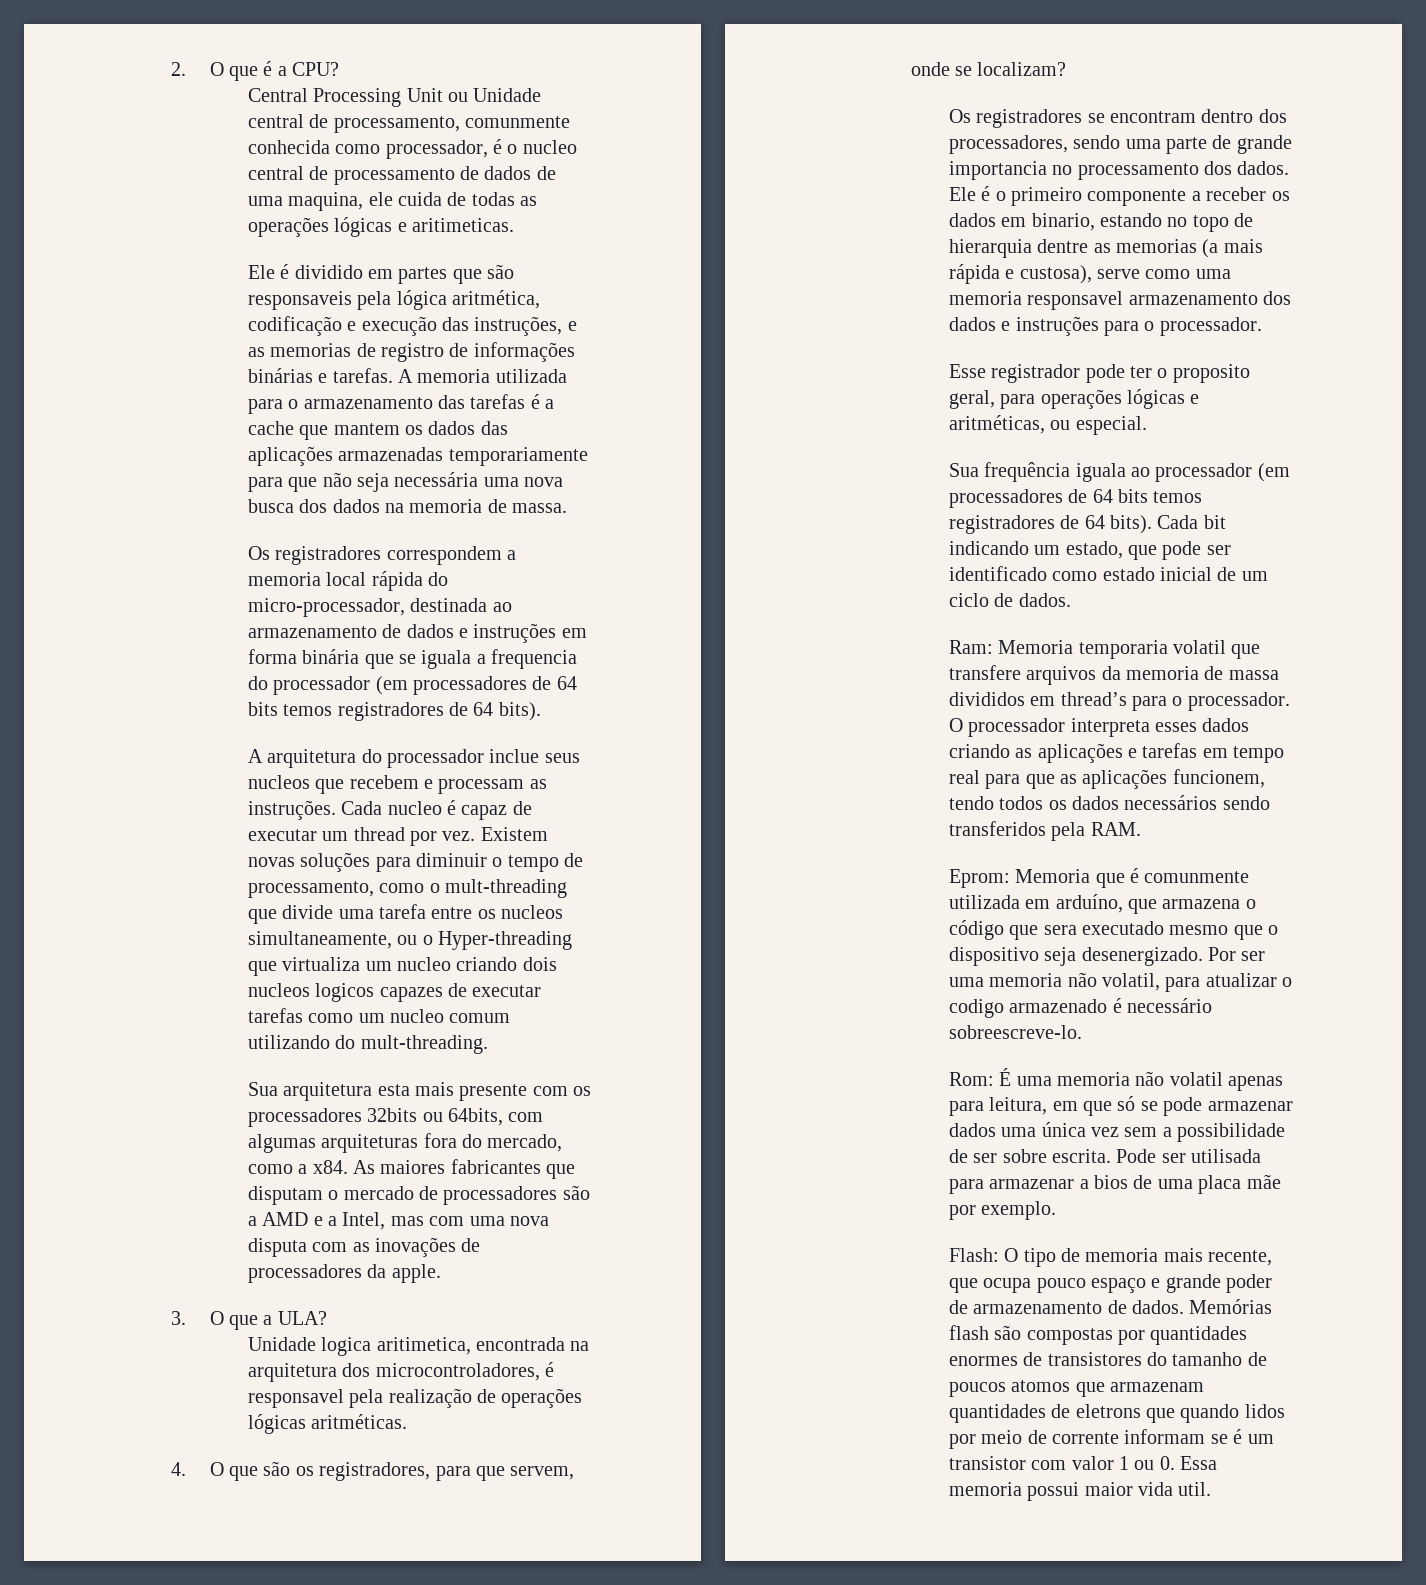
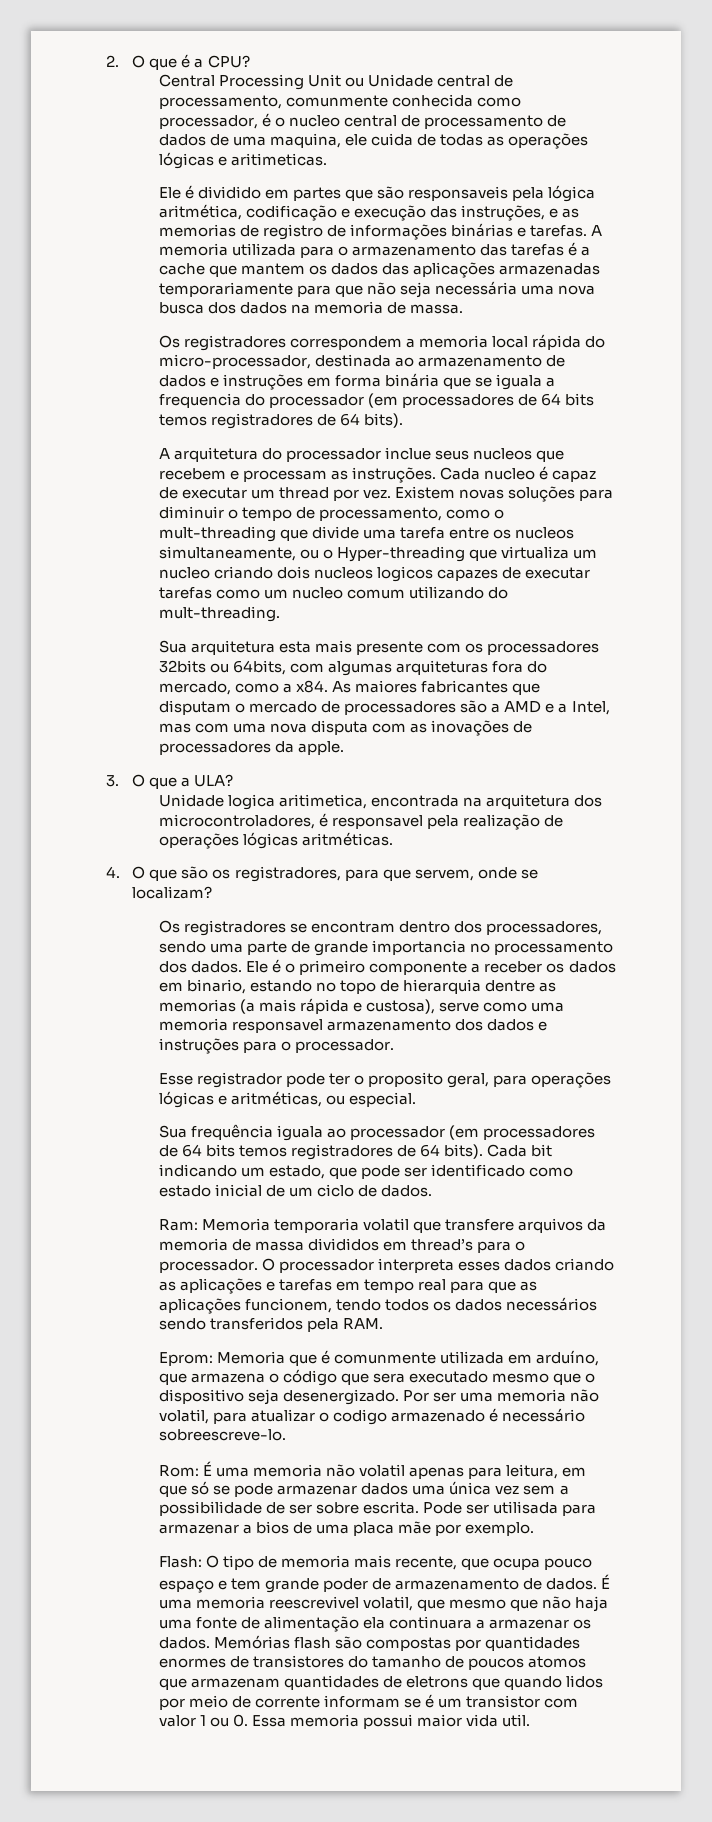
(1161, 1283) none -> [231,1578,262,1590] tem
(1185, 1307) none -> [601,1574,611,1589] [159,1596,609,1612] [159,1616,592,1632] [159,1637,211,1649] É uma memoria reescrevivel volatil, que mesmo que não haja uma fonte de alimentação ela continuara a armazenar os dados.

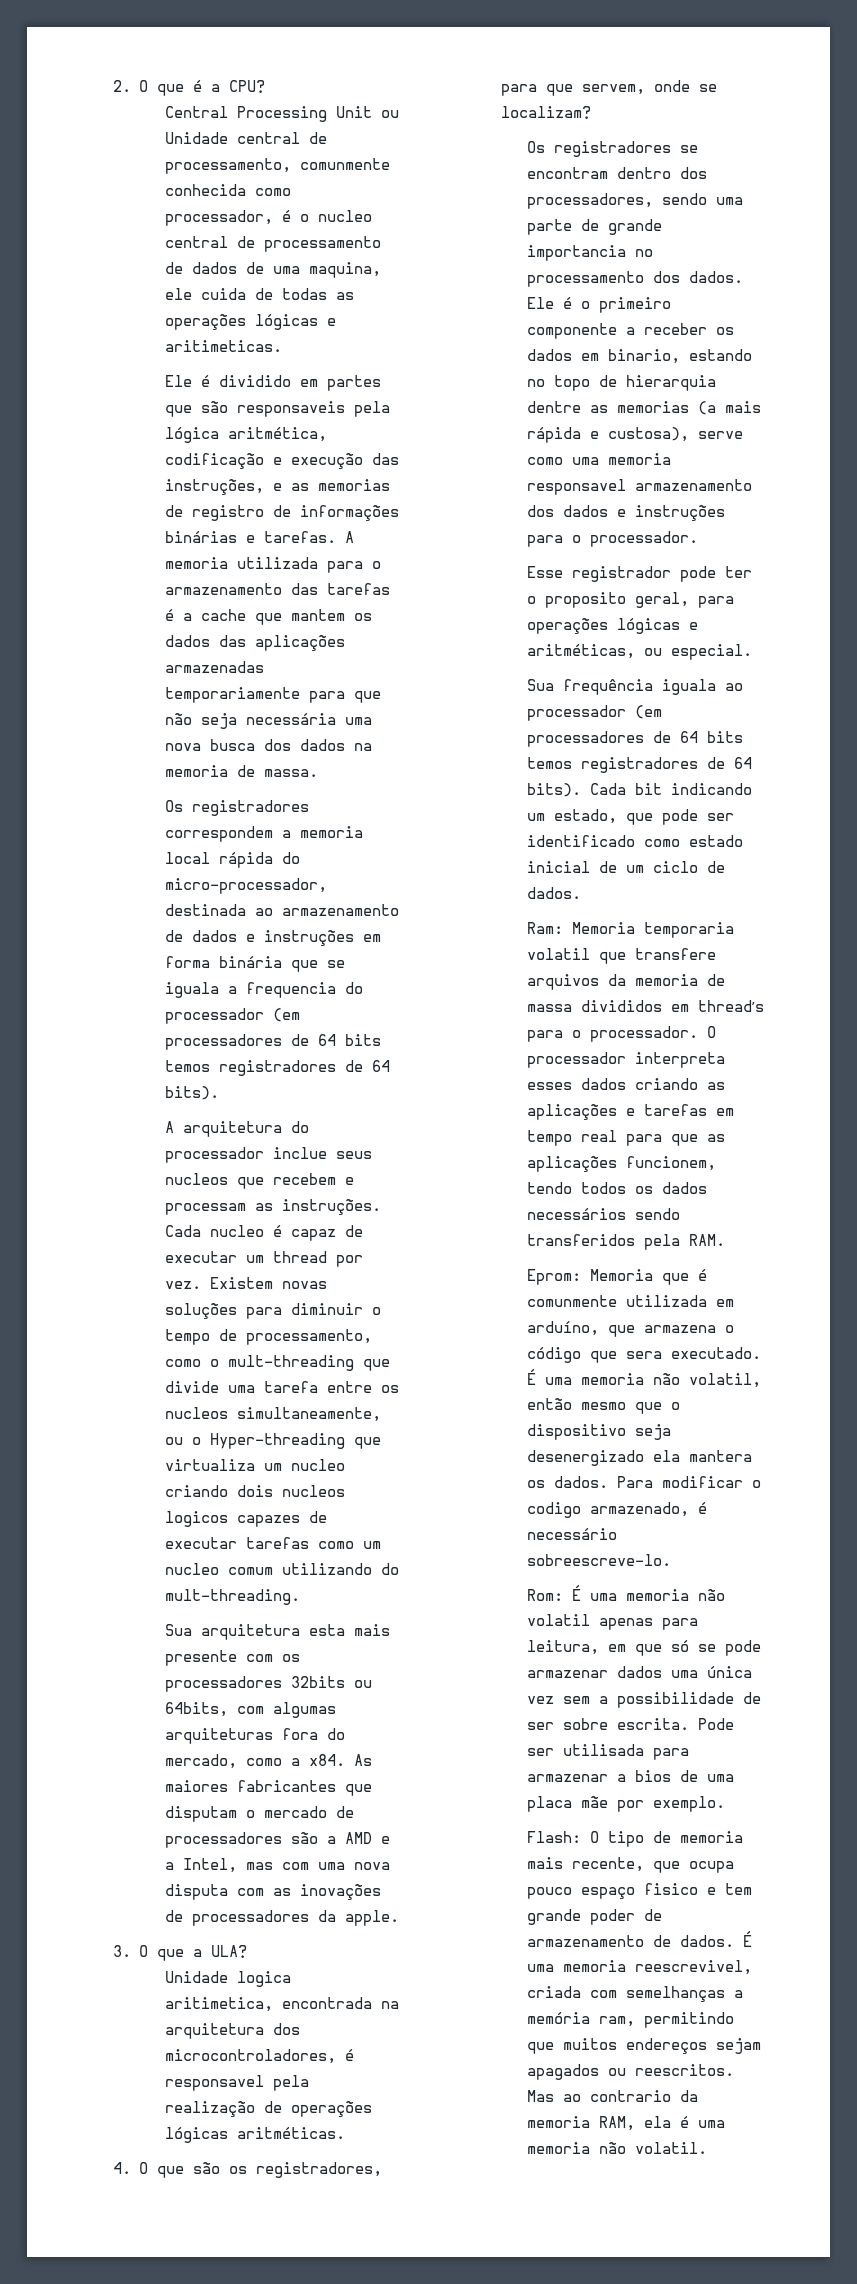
[409,1371,489,1383] executado -> [671,1347,762,1359] [527,1369,762,1388] [527,1398,573,1410] executado. É uma memoria não volatil, então
[283,1389,600,1405] [159,1409,316,1424] desenergizado. Por ser uma memoria não volatil, para atualizar -> [527,1450,753,1466] [527,1476,744,1488] desenergizado ela mantera os dados. Para modificar
[391,1410,486,1422] armazenado -> [590,1502,690,1517] armazenado,
(215, 1586) none -> [644,1883,699,1895] fisico
[269,1596,609,1612] [159,1616,592,1632] [159,1635,581,1651] [159,1655,587,1670] [159,1675,604,1690] [159,1694,579,1710] [159,1714,531,1729] reescrevivel volatil, que mesmo que não haja uma fonte de alimentação ela continuara a armazenar os dados. Memórias flash são compostas por quantidades enormes de transistores do tamanho de poucos atomos que armazenam quantidades de eletrons que quando lidos por meio de corrente informam se é um transistor com valor 1 ou 0. Essa memoria possui maior vida util. -> [635,1960,753,1975] [527,1986,744,2002] [527,2012,735,2028] [527,2038,762,2054] [527,2064,735,2080] [527,2090,699,2102] [527,2116,726,2131] [527,2142,708,2154] reescrevivel, criada com semelhanças a memória ram, permitindo que muitos endereços sejam apagados ou reescritos. Mas ao contrario da memoria RAM, ela é uma memoria não volatil.

